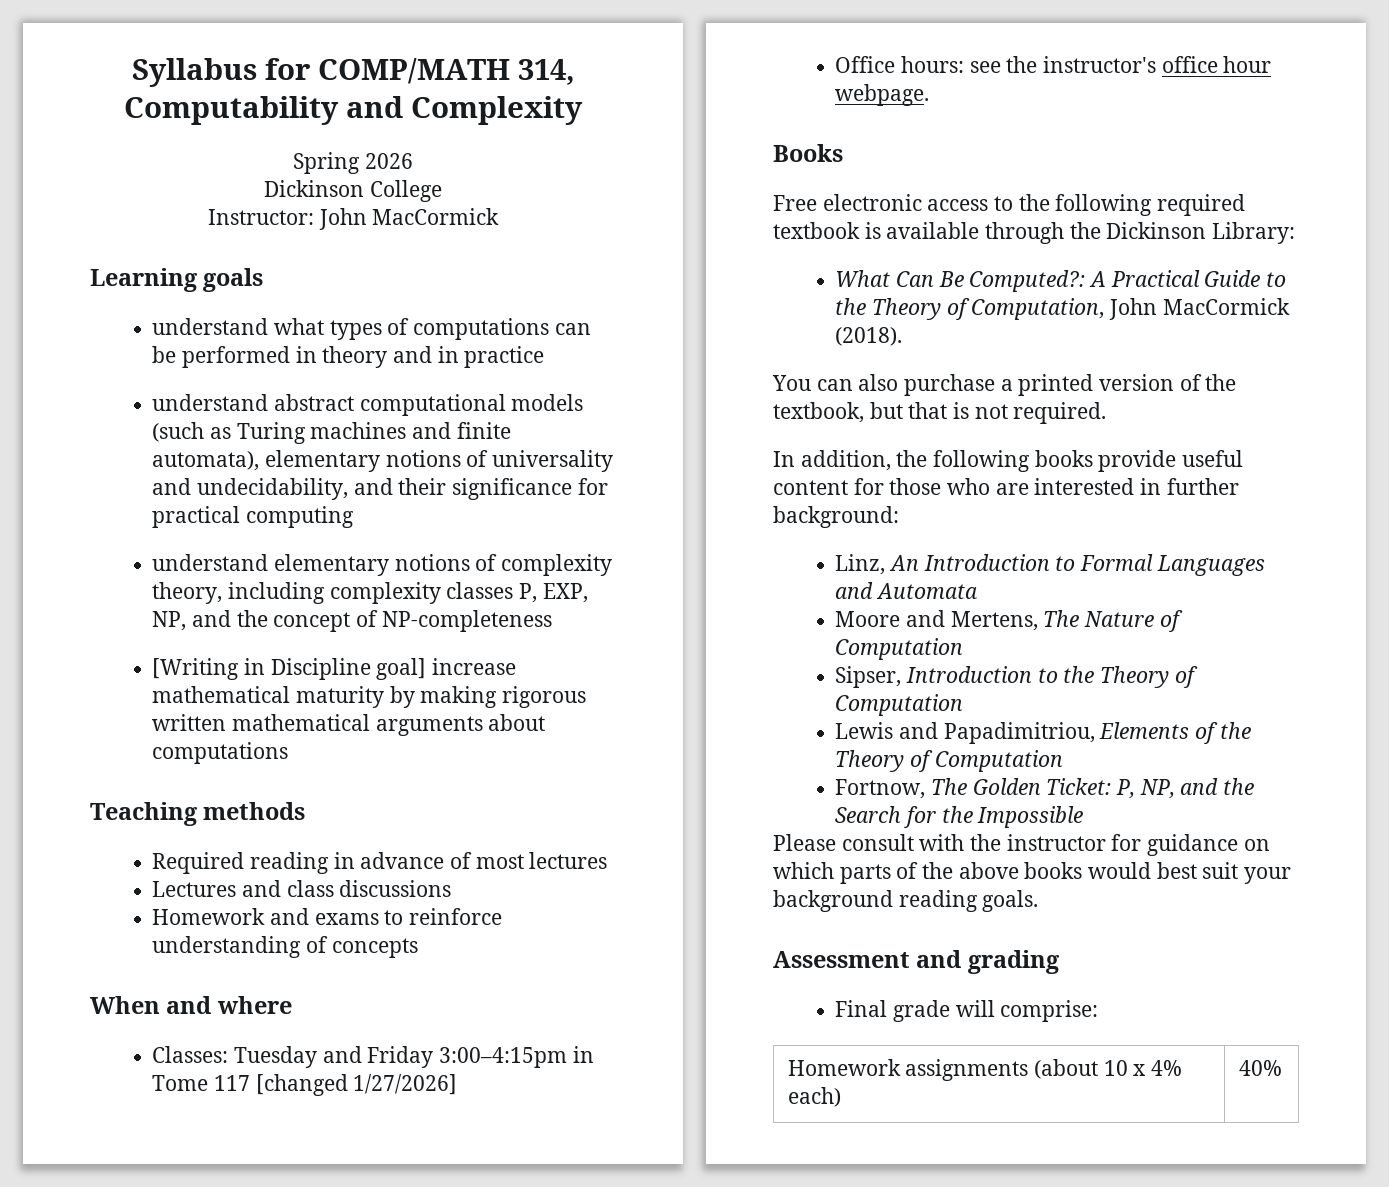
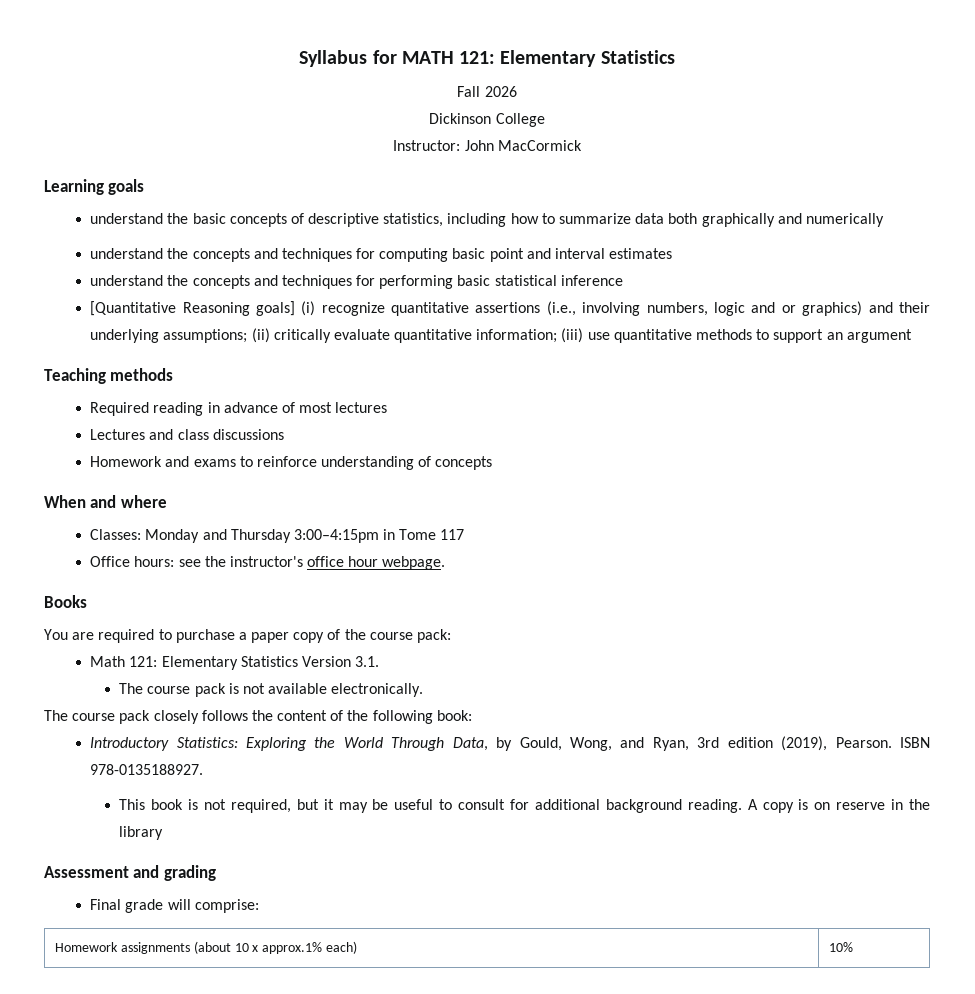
[317,58,575,85] [124,96,583,125] [293,152,361,174] COMP/MATH 314, Computability and Complexity // Spring -> [401,50,675,67] [457,86,481,97] MATH 121: Elementary Statistics // Fall
[274,318,591,340] [152,346,545,368] [152,394,584,416] [152,422,511,444] [152,450,614,472] [152,478,608,500] [152,506,355,528] [152,554,613,576] [152,582,588,604] [152,610,552,632] [152,658,517,680] [152,686,587,708] [152,714,546,736] [152,742,289,764] what types of computations can be performed in theory and in practice // understand abstract computational models (such as Turing machines and finite automata), elementary notions of universality and undecidability, and their significance for practical computing // understand elementary notions of complexity theory, including complexity classes P, EXP, NP, and the concept of NP-completeness // [Writing in Discipline goal] increase mathematical maturity by making rigorous written mathematical arguments about computations -> [167,213,884,227] [90,248,673,262] [90,275,623,289] [90,301,930,316] [90,328,912,343] the basic concepts of descriptive statistics, including how to summarize data both graphically and numerically // understand the concepts and techniques for computing basic point and interval estimates // understand the concepts and techniques for performing basic statistical inference // [Quantitative Reasoning goals] (i) recognize quantitative assertions (i.e., involving numbers, logic and or graphics) and their underlying assumptions; (ii) critically evaluate quantitative information; (iii) use quantitative methods to support an argument
[234,1046,434,1068] Tuesday and Friday -> [145,529,291,543] Monday and Thursday
[255,1074,458,1096] [changed 1/27/2026] -> (465, 534) none
[773,194,1246,216] [773,222,1296,244] [835,270,1287,292] [835,298,1290,320] [835,327,903,346] [772,374,1237,396] [773,402,1107,424] [773,450,1244,472] [773,478,1239,495] [773,506,899,528] [835,554,1265,576] [835,582,979,599] [835,610,1183,632] [835,638,964,660] [835,666,1198,688] [835,694,964,716] [835,722,1251,744] [835,750,1063,772] [835,778,1255,799] [835,806,1084,828] [773,834,1270,856] [773,862,1292,884] [773,890,1039,912] Free electronic access to the following required textbook is available through the Dickinson Library: // What Can Be Computed?: A Practical Guide to the Theory of Computation, John MacCormick (2018). // You can also purchase a printed version of the textbook, but that is not required. // In addition, the following books provide useful content for those who are interested in further background: // Linz, An Introduction to Formal Languages and Automata // Moore and Mertens, The Nature of Computation // Sipser, Introduction to the Theory of Computation // Lewis and Papadimitriou, Elements of the Theory of Computation // Fortnow, The Golden Ticket: P, NP, and the Search for the Impossible // Please consult with the instructor for guidance on which parts of the above books would best suit your background reading goals. -> [44,629,452,643] [90,656,380,670] [119,683,424,697] [44,710,472,724] [90,736,930,751] [90,764,204,775] [119,799,930,813] [119,826,164,840] You are required to purchase a paper copy of the course pack: // Math 121: Elementary Statistics Version 3.1. // The course pack is not available electronically. // The course pack closely follows the content of the following book: // Introductory Statistics: Exploring the World Through Data, by Gould, Wong, and Ryan, 3rd edition (2019), Pearson. ISBN 978-0135188927. // This book is not required, but it may be useful to consult for additional background reading. A copy is on reserve in the library
[1150,1060,1182,1076] 4% -> [262,942,323,954] approx.1%
[1238,1060,1282,1076] 40% -> [829,942,854,952] 10%

